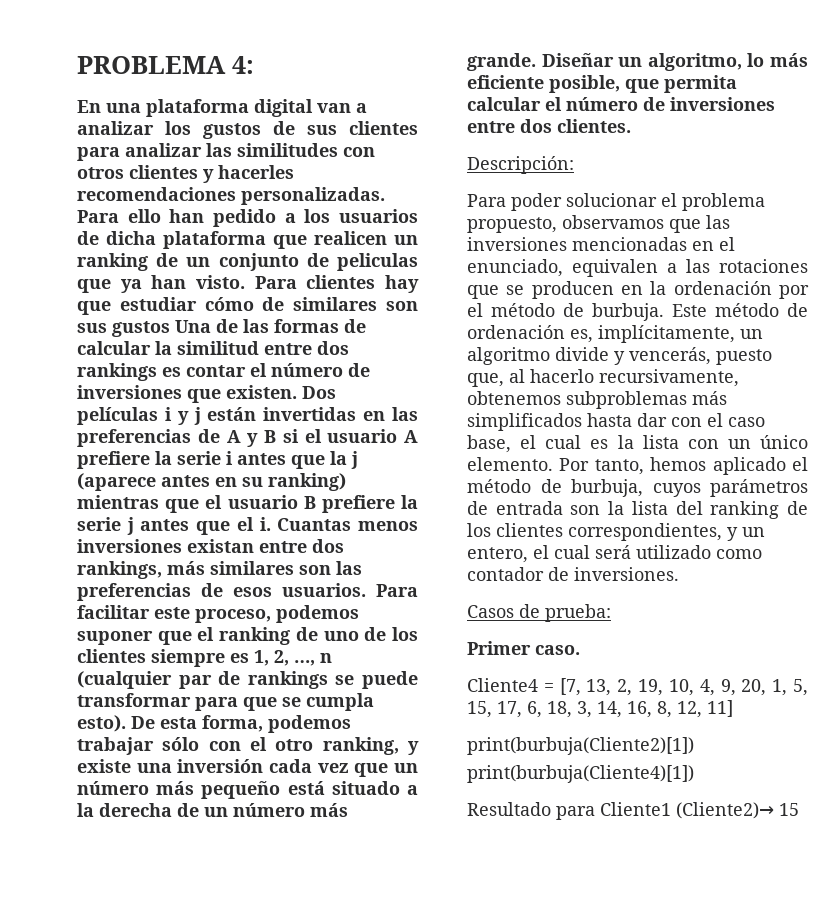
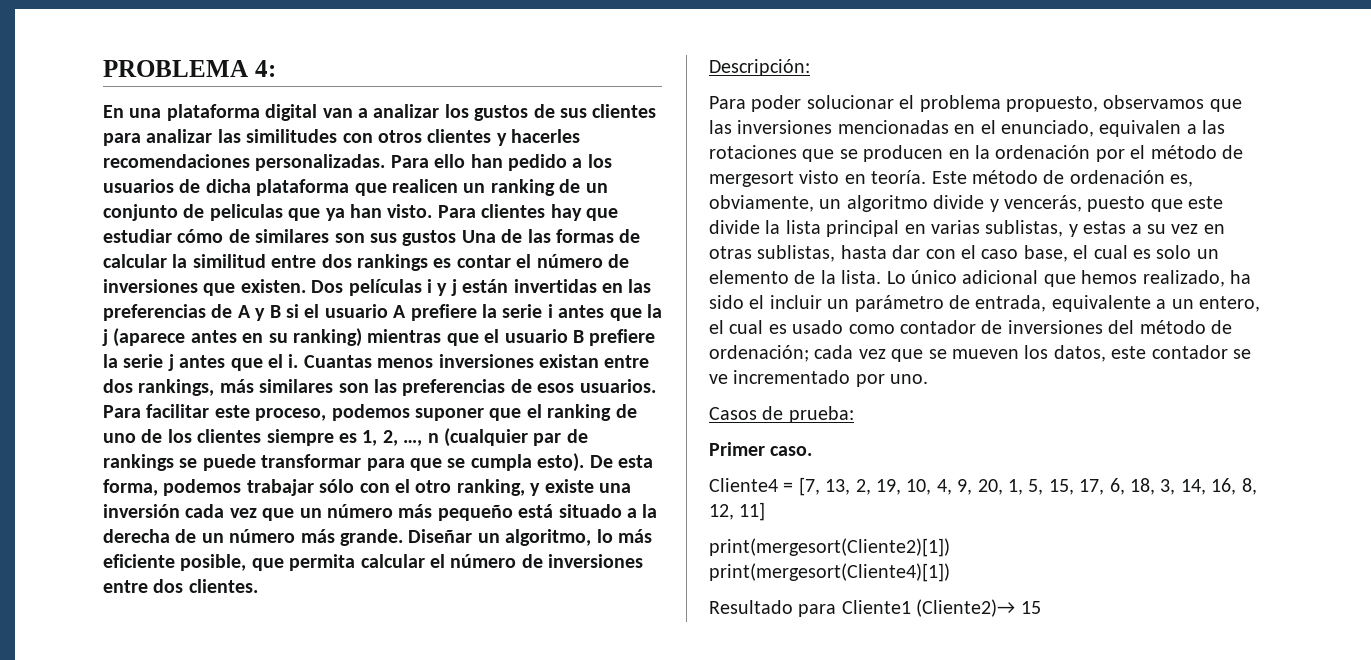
[592,303,664,321] burbuja. -> [709,170,927,187] mergesort visto en teoría.
[598,325,735,343] implícitamente, -> [709,195,814,212] obviamente,
[467,369,739,387] [467,391,727,409] [467,413,582,431] que, al hacerlo recursivamente, obtenemos subproblemas más simplificados -> [1150,196,1224,212] [709,220,1225,237] [709,245,836,262] que este divide la lista principal en varias sublistas, y estas a su vez en otras sublistas,
[617,435,808,449] [467,457,808,475] [467,479,808,497] [467,501,808,519] [467,523,738,541] la lista con un único elemento. Por tanto, hemos aplicado el método de burbuja, cuyos parámetros de entrada son la lista del ranking de los clientes correspondientes, y -> [1156,245,1219,259] [709,270,1251,287] [709,295,1167,312] solo un elemento de la lista. Lo único adicional que hemos realizado, ha sido el incluir un parámetro de entrada, equivalente a
[595,545,711,559] será utilizado -> [768,320,844,334] es usado
[574,567,679,581] inversiones. -> [1007,320,1232,334] [709,345,1251,362] [709,370,929,387] inversiones del método de ordenación; cada vez que se mueven los datos, este contador se ve incrementado por uno.
[467,737,694,755] [467,765,694,783] print(burbuja(Cliente2)[1]) // print(burbuja(Cliente4)[1]) -> [709,538,950,557] [709,563,950,582] print(mergesort(Cliente2)[1]) // print(mergesort(Cliente4)[1])

